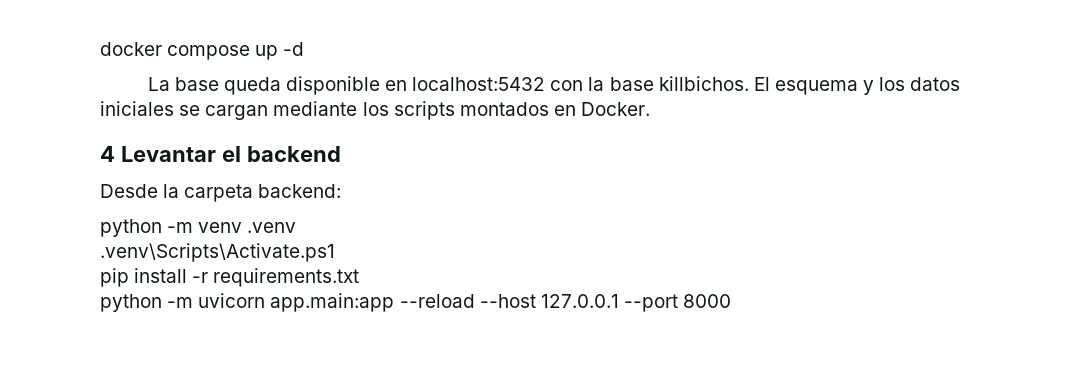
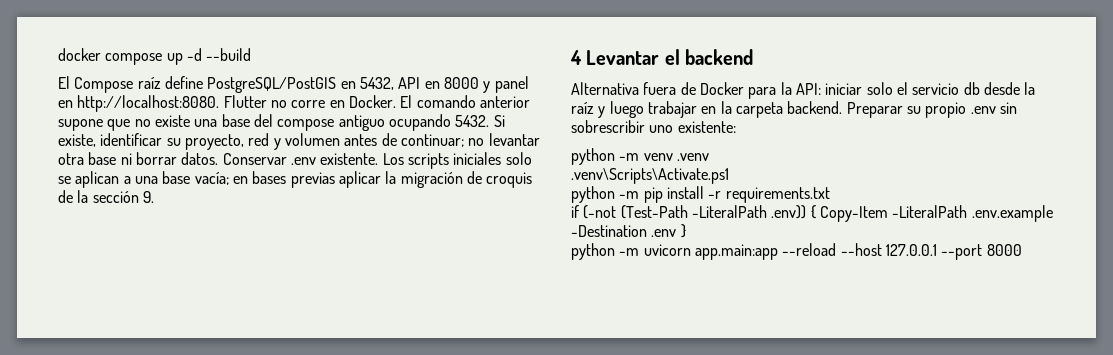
[147,76,961,95] [100,101,651,120] [100,146,341,162] [100,184,342,202] // La base queda disponible en localhost:5432 con la base killbichos. El esquema y los datos iniciales se cargan mediante los scripts montados en Docker. // 4 Levantar el backend // Desde la carpeta backend: -> [206,48,252,61] [58,76,529,93] [58,95,530,112] [58,114,505,131] [58,133,540,150] [58,152,532,169] [58,171,533,188] [58,190,154,203] [570,49,754,65] [571,82,1036,99] [571,101,1017,118] [571,120,736,133] --build // El Compose raíz define PostgreSQL/PostGIS en 5432, API en 8000 y panel en http://localhost:8080. Flutter no corre en Docker. El comando anterior supone que no existe una base del compose antiguo ocupando 5432. Si existe, identificar su proyecto, red y volumen antes de continuar; no levantar otra base ni borrar datos. Conservar .env existente. Los scripts iniciales solo se aplican a una base vacía; en bases previas aplicar la migración de croquis de la sección 9. // 4 Levantar el backend // Alternativa fuera de Docker para la API: iniciar solo el servicio db desde la raíz y luego trabajar en la carpeta backend. Preparar su propio .env sin sobrescribir uno existente:
(335, 252) none -> [571,186,640,203] python -m
(360, 277) none -> [571,205,1053,222] [571,224,686,238] // if (-not (Test-Path -LiteralPath .env)) { Copy-Item -LiteralPath .env.example -Destination .env }

